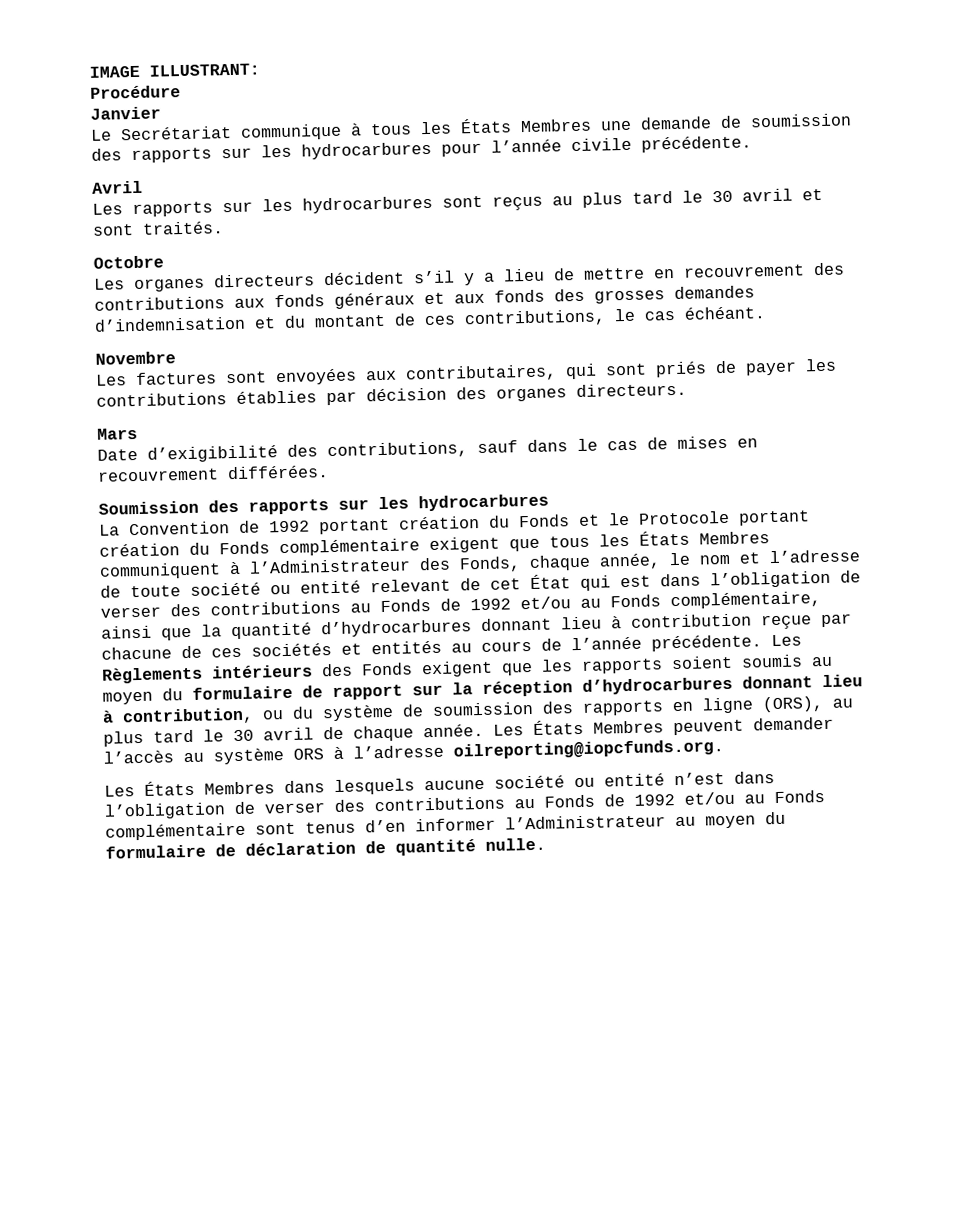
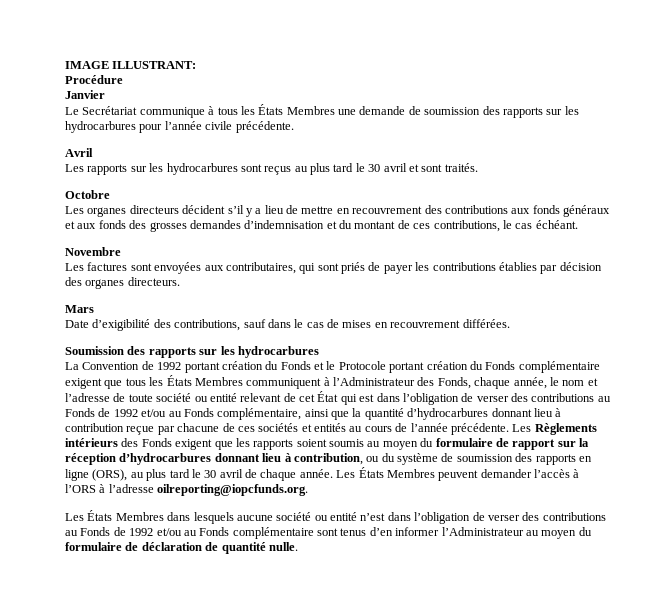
[183,748,324,765] au système ORS -> [573,469,580,478] [65,484,96,493] à l’ORS

